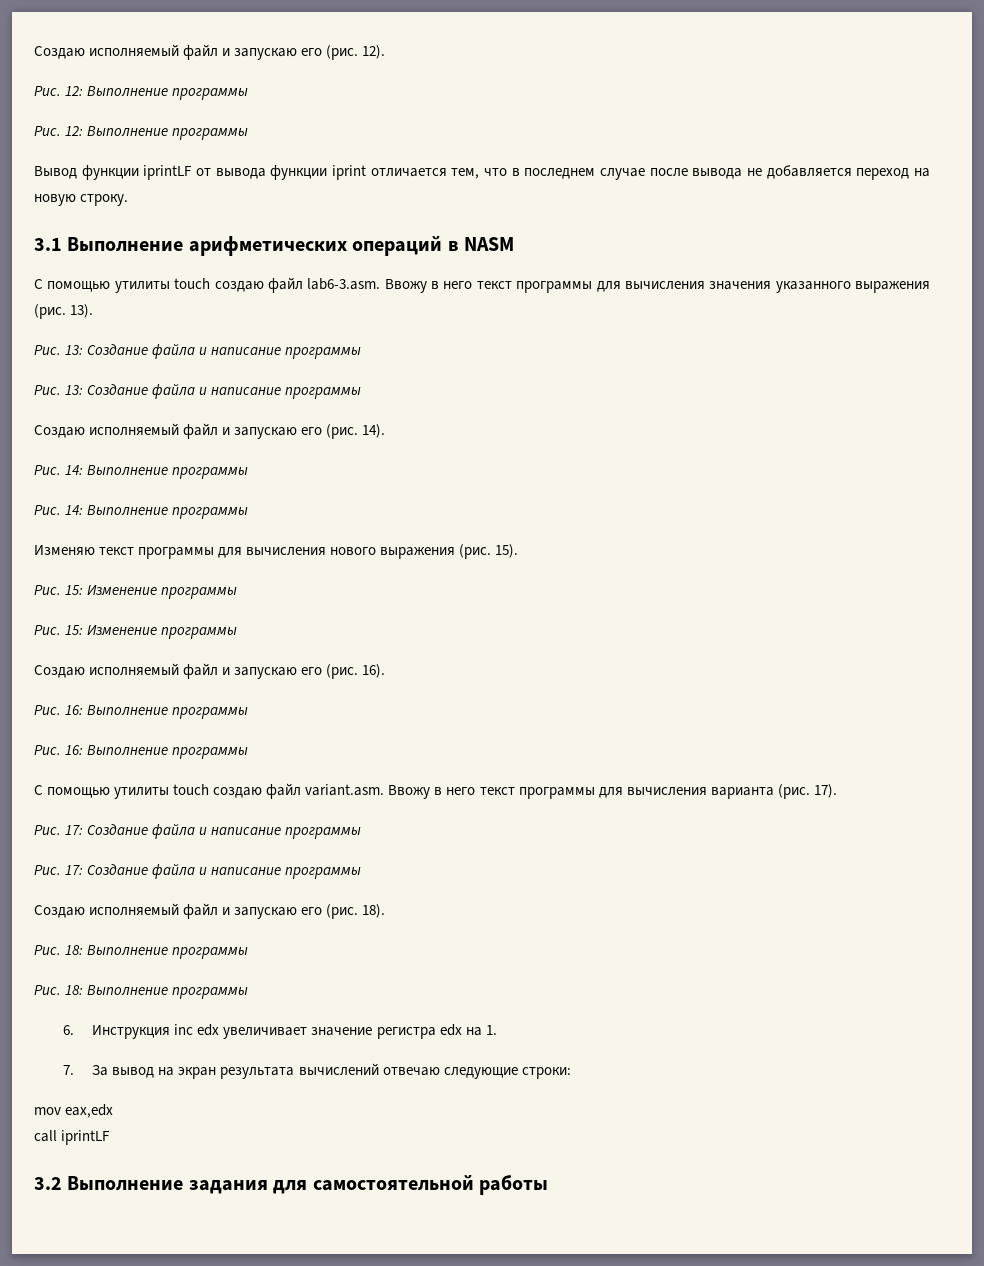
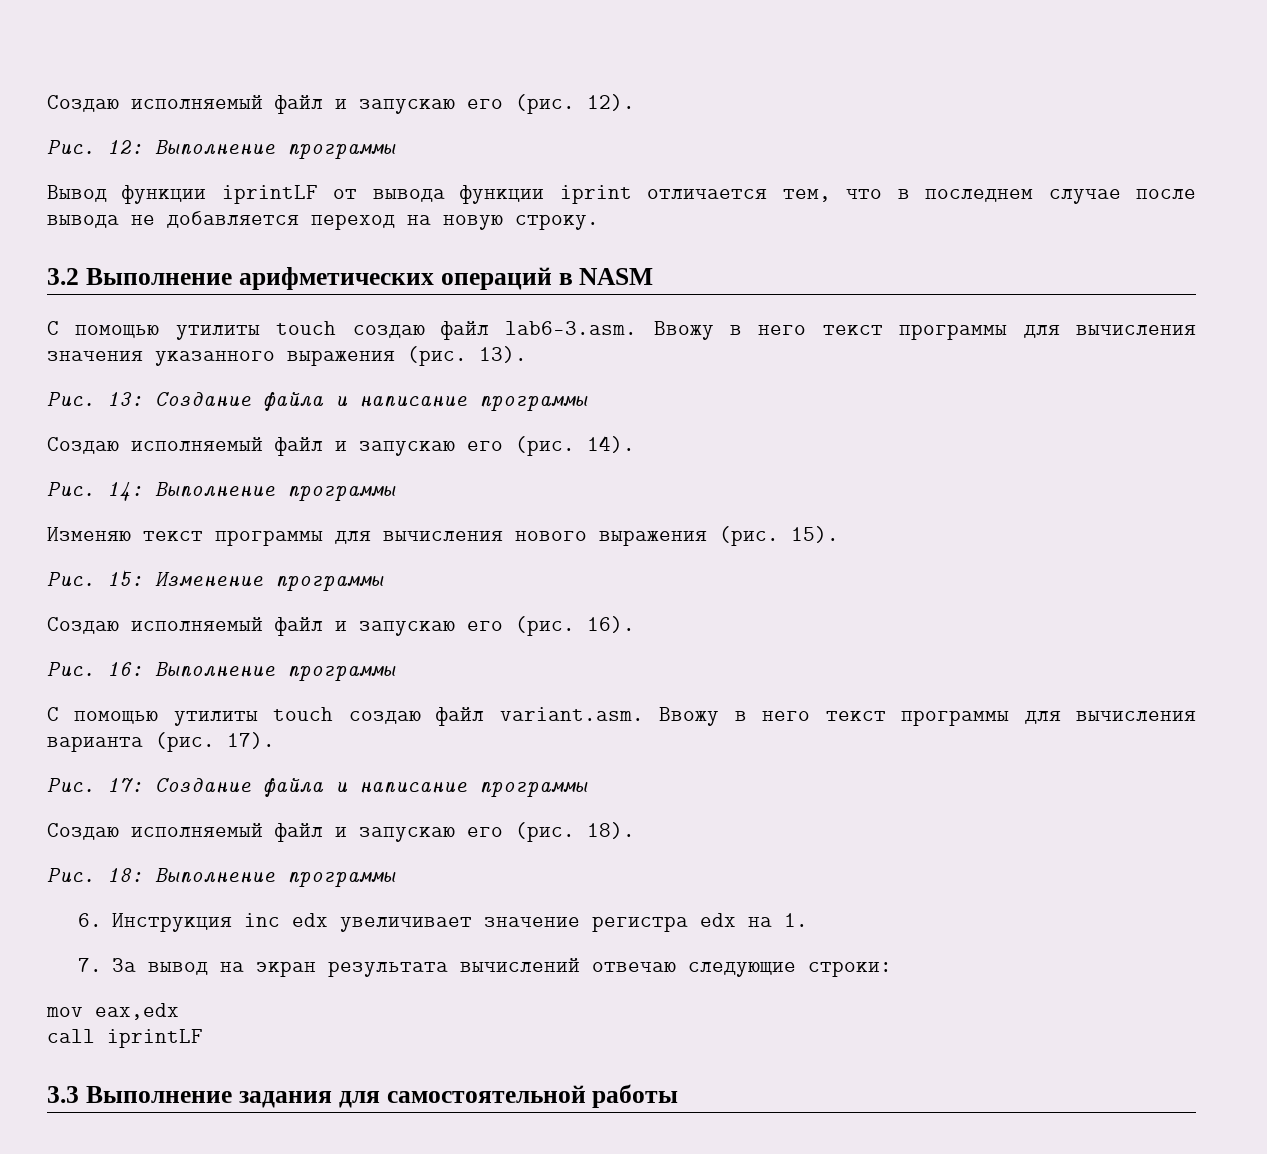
[34,126,249,140] // Рис. 12: Выполнение программы -> (396, 151) none
[34,238,62,251] 3.1 -> [47,268,79,285] 3.2
[34,384,362,399] // Рис. 13: Создание файла и написание программы -> (588, 403) none
[34,505,249,519] // Рис. 14: Выполнение программы -> (396, 493) none
[34,625,238,639] // Рис. 15: Изменение программы -> (384, 583) none
[34,745,249,759] // Рис. 16: Выполнение программы -> (396, 673) none
[34,864,362,879] // Рис. 17: Создание файла и написание программы -> (588, 789) none
[34,985,249,999] // Рис. 18: Выполнение программы -> (396, 879) none
[34,1177,62,1190] 3.2 -> [47,1086,79,1103] 3.3

